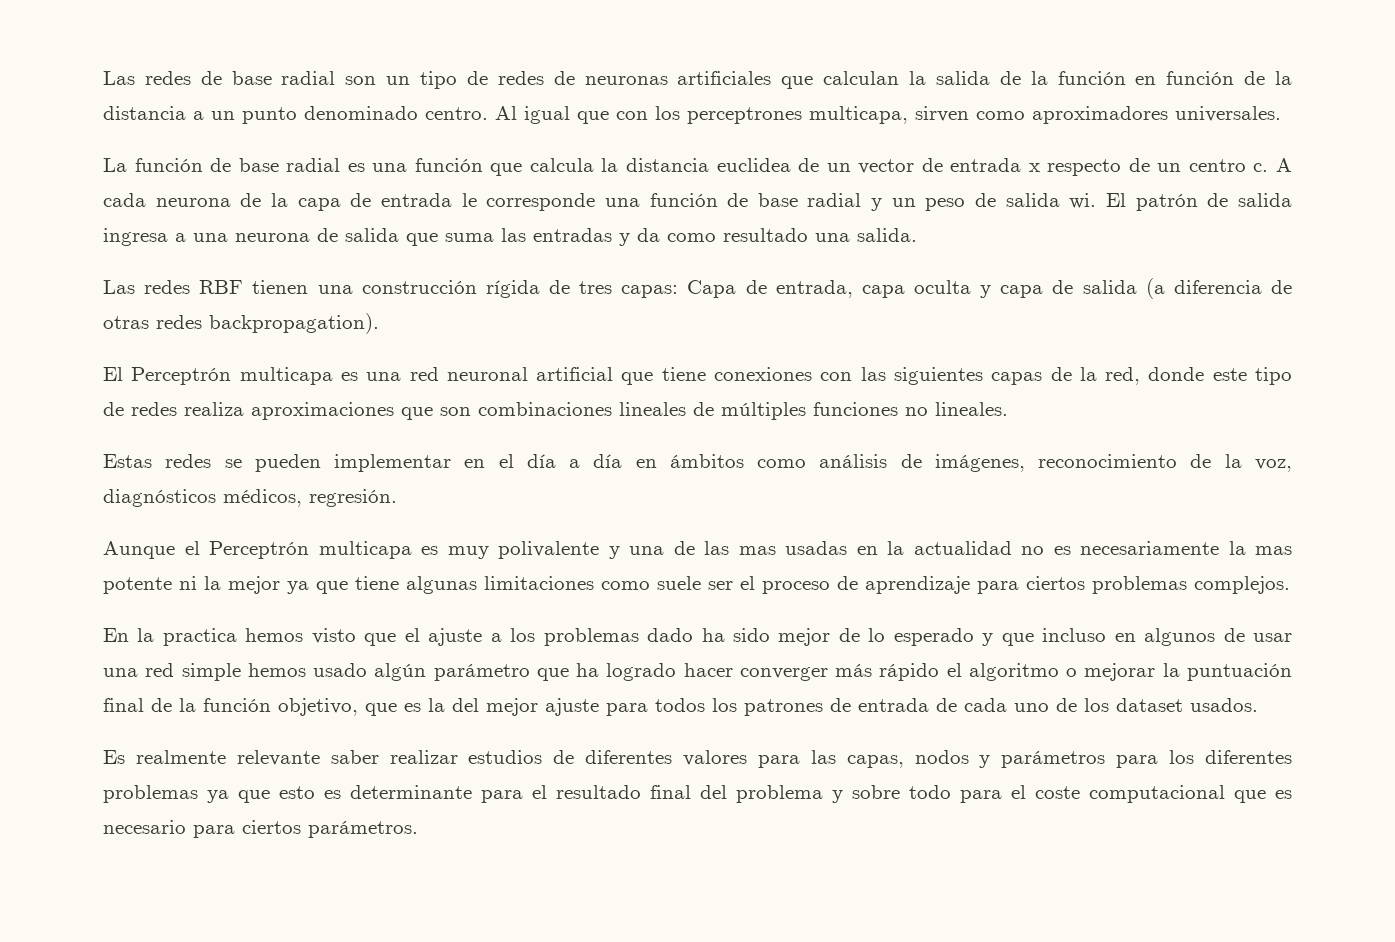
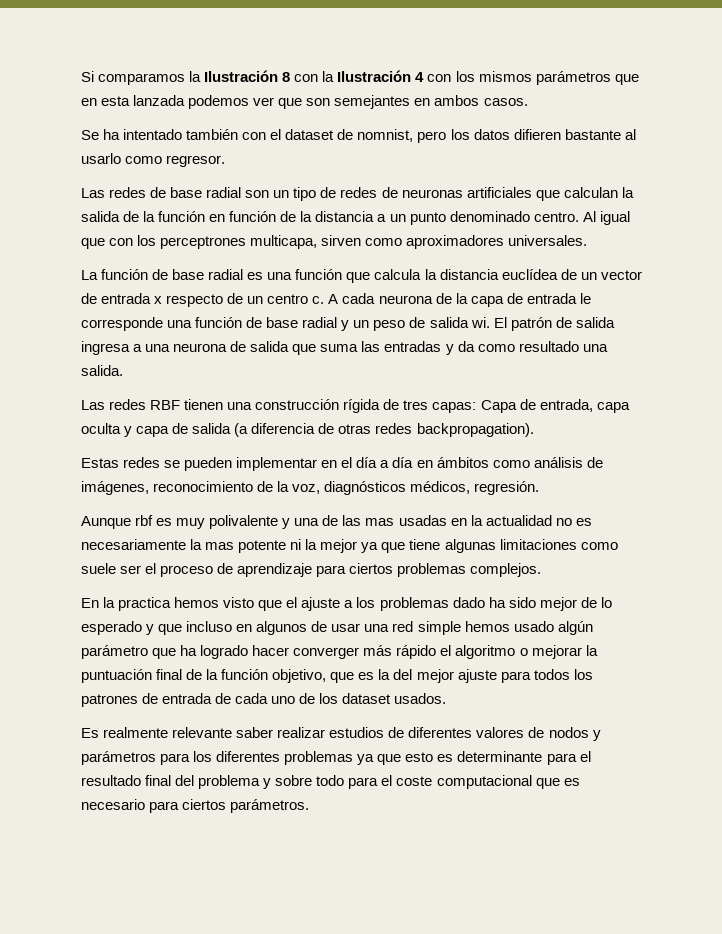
(103, 78) none -> [81,70,639,85] [81,95,528,109] [81,129,636,143] [81,153,226,167] Si comparamos la Ilustración 8 con la Ilustración 4 con los mismos parámetros que en esta lanzada podemos ver que son semejantes en ambos casos. // Se ha intentado también con el dataset de nomnist, pero los datos difieren bastante al usarlo como regresor. //
[716,158,791,172] euclidea -> [501,269,558,280] euclídea
[103,367,1292,385] [103,402,1008,420] // El Perceptrón multicapa es una red neuronal artificial que tiene conexiones con las siguientes capas de la red, donde este tipo de redes realiza aproximaciones que son combinaciones lineales de múltiples funciones no lineales. -> (534, 430) none
[184,541,412,559] el Perceptrón multicapa -> [135,515,154,526] rbf
[757,750,904,768] para las capas, -> [528,727,545,738] de

